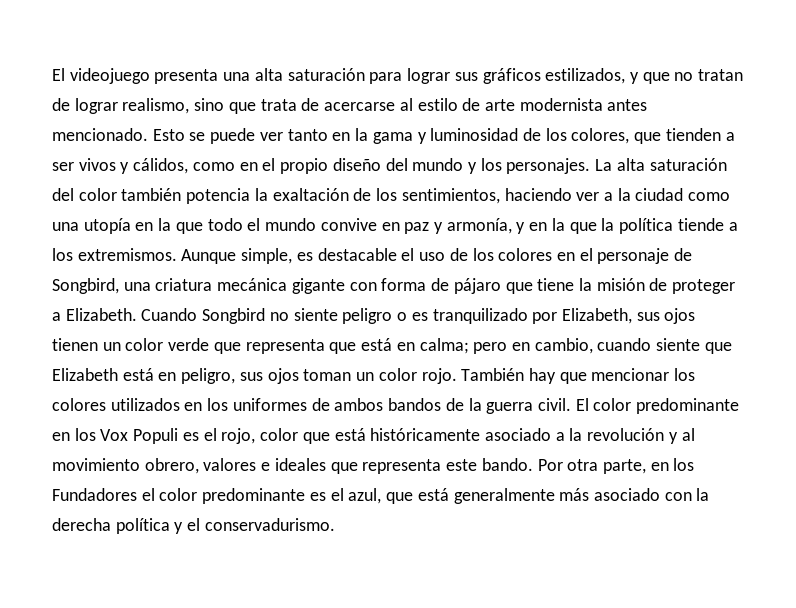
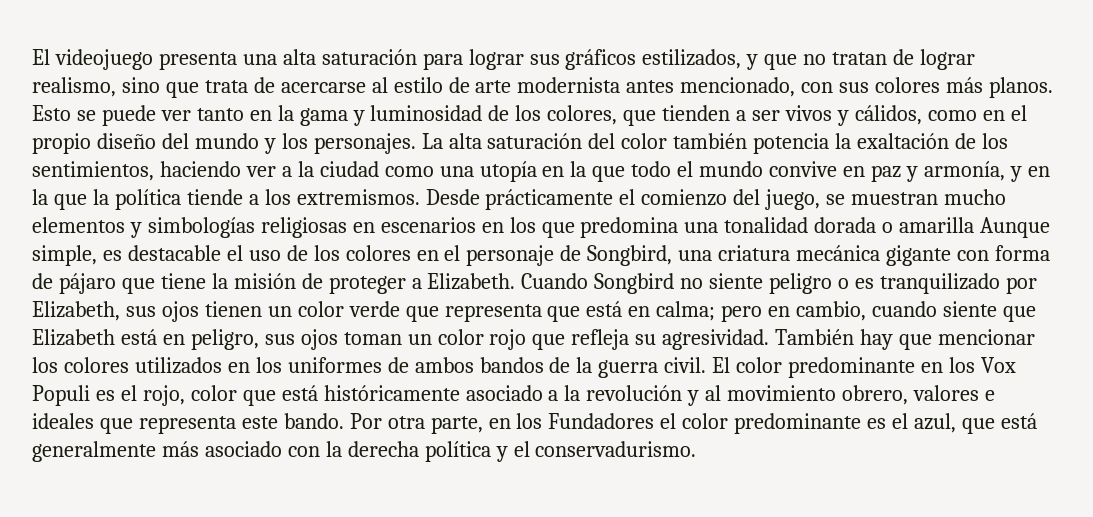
[52,128,148,141] mencionado. -> [680,77,1053,98] mencionado, con sus colores más planos.
(177, 254) none -> [425,189,1007,210] [32,217,975,238] Desde prácticamente el comienzo del juego, se muestran mucho elementos y simbologías religiosas en escenarios en los que predomina una tonalidad dorada o amarilla
[421,368,457,384] rojo. -> [489,329,770,350] rojo que refleja su agresividad.

